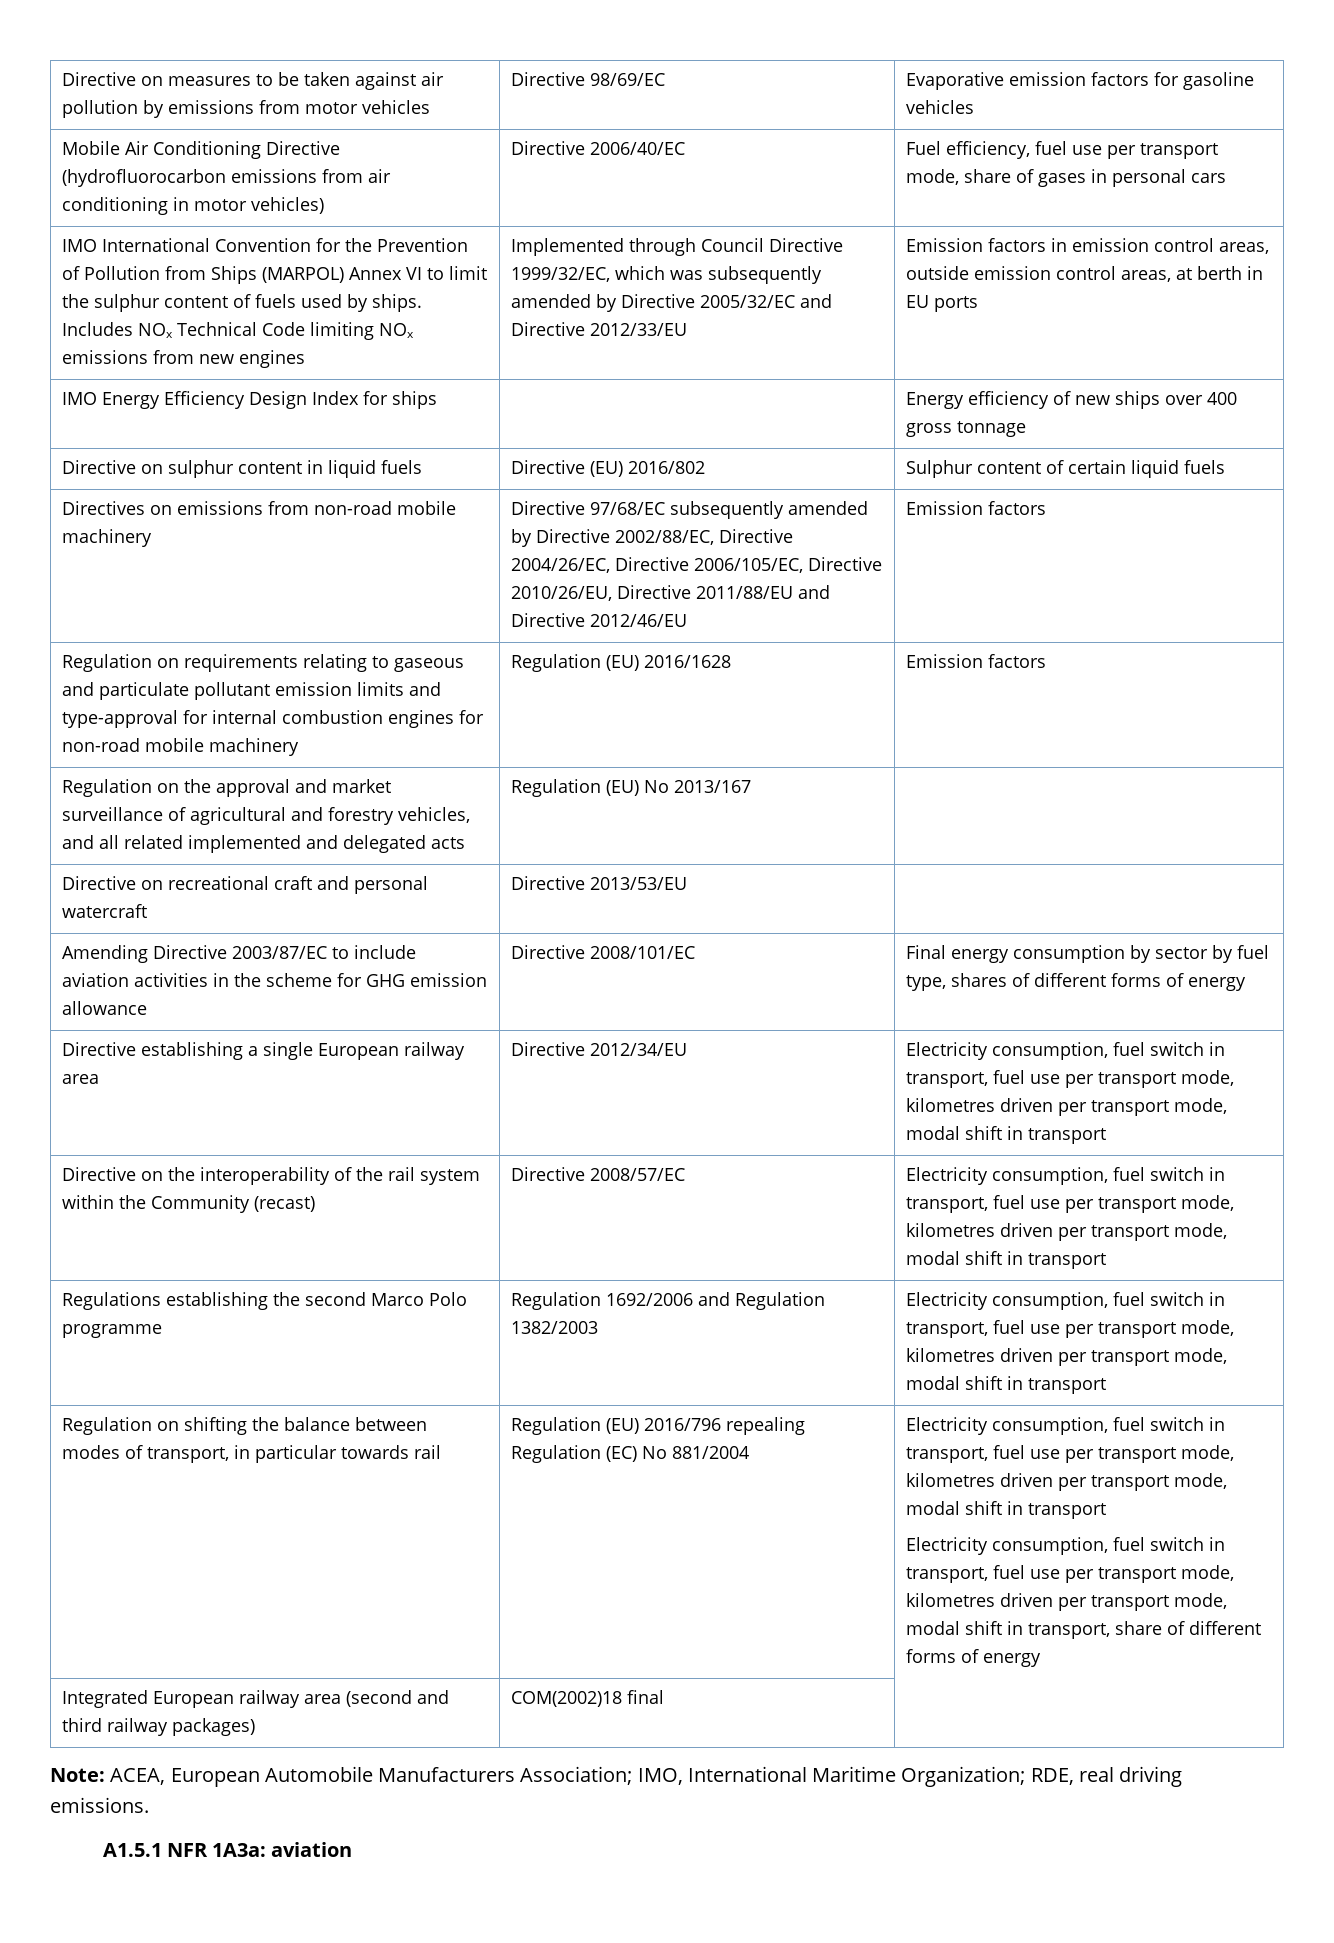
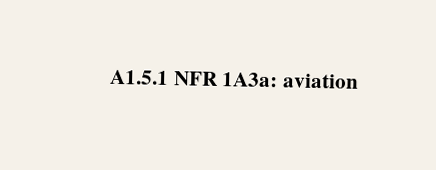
[62,72,445,90] [62,100,431,118] [511,72,666,86] [906,72,1255,90] [906,100,975,114] [62,141,341,159] [62,169,392,187] [62,197,325,215] [511,141,686,155] [906,141,1219,159] [906,169,1227,187] [62,238,469,252] [62,266,488,284] [62,294,423,312] [62,322,415,340] [62,350,306,368] [511,238,844,256] [511,266,823,284] [511,294,833,312] [511,322,688,336] [906,238,1270,254] [906,266,1264,282] [906,295,979,312] [62,391,438,409] [906,391,1238,409] [906,421,1027,437] [62,460,423,478] [511,460,706,477] [906,460,1226,478] [62,501,457,515] [62,529,153,547] [511,501,869,519] [511,529,794,547] [511,557,883,573] [511,585,831,601] [511,613,688,627] [906,501,1047,515] [62,654,465,672] [62,682,442,700] [62,710,485,728] [62,738,300,756] [511,654,732,672] [906,654,1047,668] [62,779,392,797] [62,807,471,825] [62,835,466,853] [511,779,752,797] [62,876,429,894] [62,904,148,918] [511,876,688,890] [62,945,417,963] [62,973,488,987] [62,1001,148,1015] [511,945,696,959] [906,945,1270,963] [906,973,1247,991] [62,1042,466,1060] [62,1074,100,1084] [511,1042,688,1056] [906,1042,1226,1060] [906,1070,1235,1088] [906,1098,1228,1116] [906,1126,1107,1144] [62,1167,481,1185] [62,1195,316,1213] [511,1167,686,1181] [906,1167,1226,1185] [906,1195,1235,1213] [906,1223,1228,1241] [906,1251,1107,1269] [62,1292,468,1310] [62,1324,163,1338] [511,1292,826,1310] [511,1321,599,1334] [906,1292,1226,1310] [906,1320,1235,1338] [906,1348,1228,1366] [906,1376,1107,1394] [62,1417,428,1435] [62,1445,442,1463] [511,1417,806,1435] [511,1445,750,1463] [906,1417,1226,1435] [906,1445,1235,1463] [906,1473,1228,1491] [906,1501,1107,1519] [906,1537,1226,1555] [906,1565,1235,1583] [906,1593,1228,1611] [906,1621,1262,1639] [906,1649,1042,1667] [62,1690,450,1708] [62,1718,256,1736] [511,1690,665,1707] [50,1766,1183,1787] [50,1797,149,1813] Directive on measures to be taken against air pollution by emissions from motor vehicles | Directive 98/69/EC | Evaporative emission factors for gasoline vehicles // Mobile Air Conditioning Directive (hydrofluorocarbon emissions from air conditioning in motor vehicles) | Directive 2006/40/EC | Fuel efficiency, fuel use per transport mode, share of gases in personal cars // IMO International Convention for the Prevention of Pollution from Ships (MARPOL) Annex VI to limit the sulphur content of fuels used by ships. Includes NOx Technical Code limiting NOx emissions from new engines | Implemented through Council Directive 1999/32/EC, which was subsequently amended by Directive 2005/32/EC and Directive 2012/33/EU | Emission factors in emission control areas, outside emission control areas, at berth in EU ports // IMO Energy Efficiency Design Index for ships | | Energy efficiency of new ships over 400 gross tonnage // Directive on sulphur content in liquid fuels | Directive (EU) 2016/802 | Sulphur content of certain liquid fuels // Directives on emissions from non-road mobile machinery | Directive 97/68/EC subsequently amended by Directive 2002/88/EC, Directive 2004/26/EC, Directive 2006/105/EC, Directive 2010/26/EU, Directive 2011/88/EU and Directive 2012/46/EU | Emission factors // Regulation on requirements relating to gaseous and particulate pollutant emission limits and type-approval for internal combustion engines for non-road mobile machinery | Regulation (EU) 2016/1628 | Emission factors // Regulation on the approval and market surveillance of agricultural and forestry vehicles, and all related implemented and delegated acts | Regulation (EU) No 2013/167 | // Directive on recreational craft and personal watercraft | Directive 2013/53/EU | // Amending Directive 2003/87/EC to include aviation activities in the scheme for GHG emission allowance | Directive 2008/101/EC | Final energy consumption by sector by fuel type, shares of different forms of energy // Directive establishing a single European railway area | Directive 2012/34/EU | Electricity consumption, fuel switch in transport, fuel use per transport mode, kilometres driven per transport mode, modal shift in transport // Directive on the interoperability of the rail system within the Community (recast) | Directive 2008/57/EC | Electricity consumption, fuel switch in transport, fuel use per transport mode, kilometres driven per transport mode, modal shift in transport // Regulations establishing the second Marco Polo programme | Regulation 1692/2006 and Regulation 1382/2003 | Electricity consumption, fuel switch in transport, fuel use per transport mode, kilometres driven per transport mode, modal shift in transport // Regulation on shifting the balance between modes of transport, in particular towards rail | Regulation (EU) 2016/796 repealing Regulation (EC) No 881/2004 | Electricity consumption, fuel switch in transport, fuel use per transport mode, kilometres driven per transport mode, modal shift in transport // Electricity consumption, fuel switch in transport, fuel use per transport mode, kilometres driven per transport mode, modal shift in transport, share of different forms of energy // Integrated European railway area (second and third railway packages) | COM(2002)18 final | // Note: ACEA, European Automobile Manufacturers Association; IMO, International Maritime Organization; RDE, real driving emissions. // -> (109, 77) none

